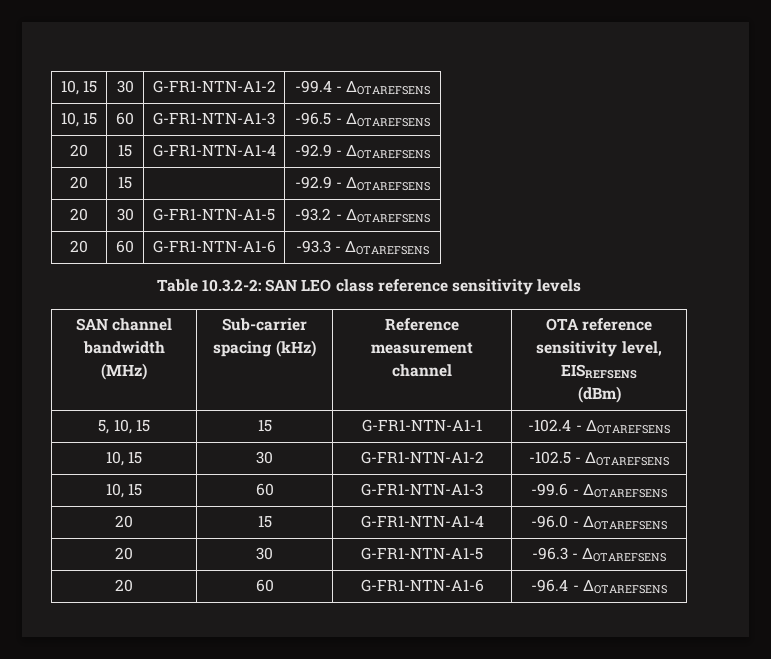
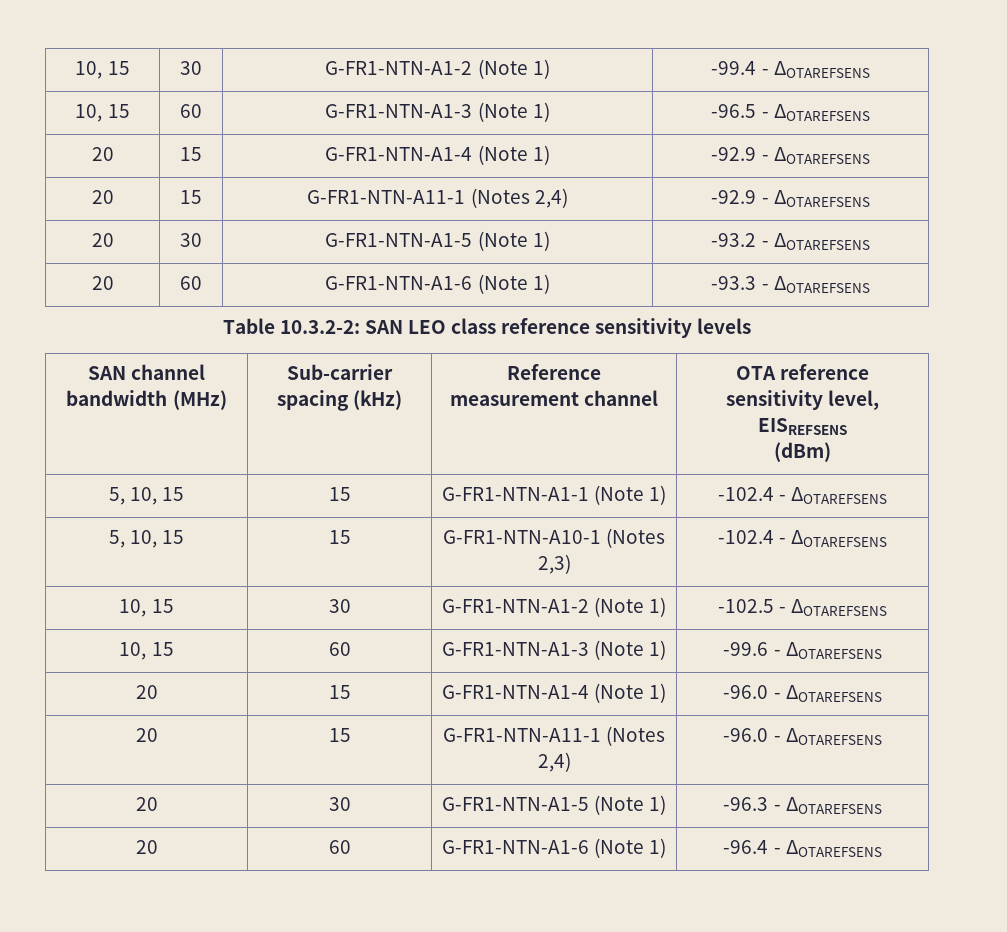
[60,80,98,95] [116,80,134,93] [152,80,276,93] 10, 15 | 30 | G-FR1-NTN-A1-2 -> [75,61,130,79] [180,61,202,75] [325,59,550,79] 10, 15 | 30 | G-FR1-NTN-A1-2 (Note 1)
(275, 118) none -> [477,102,550,122] (Note 1)
(276, 150) none -> [477,145,550,165] (Note 1)
(132, 182) none -> [307,188,568,208] G-FR1-NTN-A11-1 (Notes 2,4)
(275, 214) none -> [477,231,550,251] (Note 1)
(276, 246) none -> [477,274,550,294] (Note 1)
(482, 425) none -> [594,485,667,505] [717,487,888,504] [108,530,185,548] [328,530,351,544] [442,528,666,548] [537,554,571,574] (Note 1) | -102.4 - ΔOTAREFSENS // 5, 10, 15 | 15 | G-FR1-NTN-A10-1 (Notes 2,3)
(484, 457) none -> [594,597,667,617] (Note 1)
(483, 489) none -> [594,640,667,660] (Note 1)
(484, 521) none -> [594,683,667,703] [723,685,882,702] [135,728,158,742] [328,728,351,742] [442,726,666,746] [537,752,571,772] (Note 1) | -96.0 - ΔOTAREFSENS // 20 | 15 | G-FR1-NTN-A11-1 (Notes 2,4)
(483, 553) none -> [594,795,667,815] (Note 1)
(484, 585) none -> [594,838,667,858] (Note 1)

